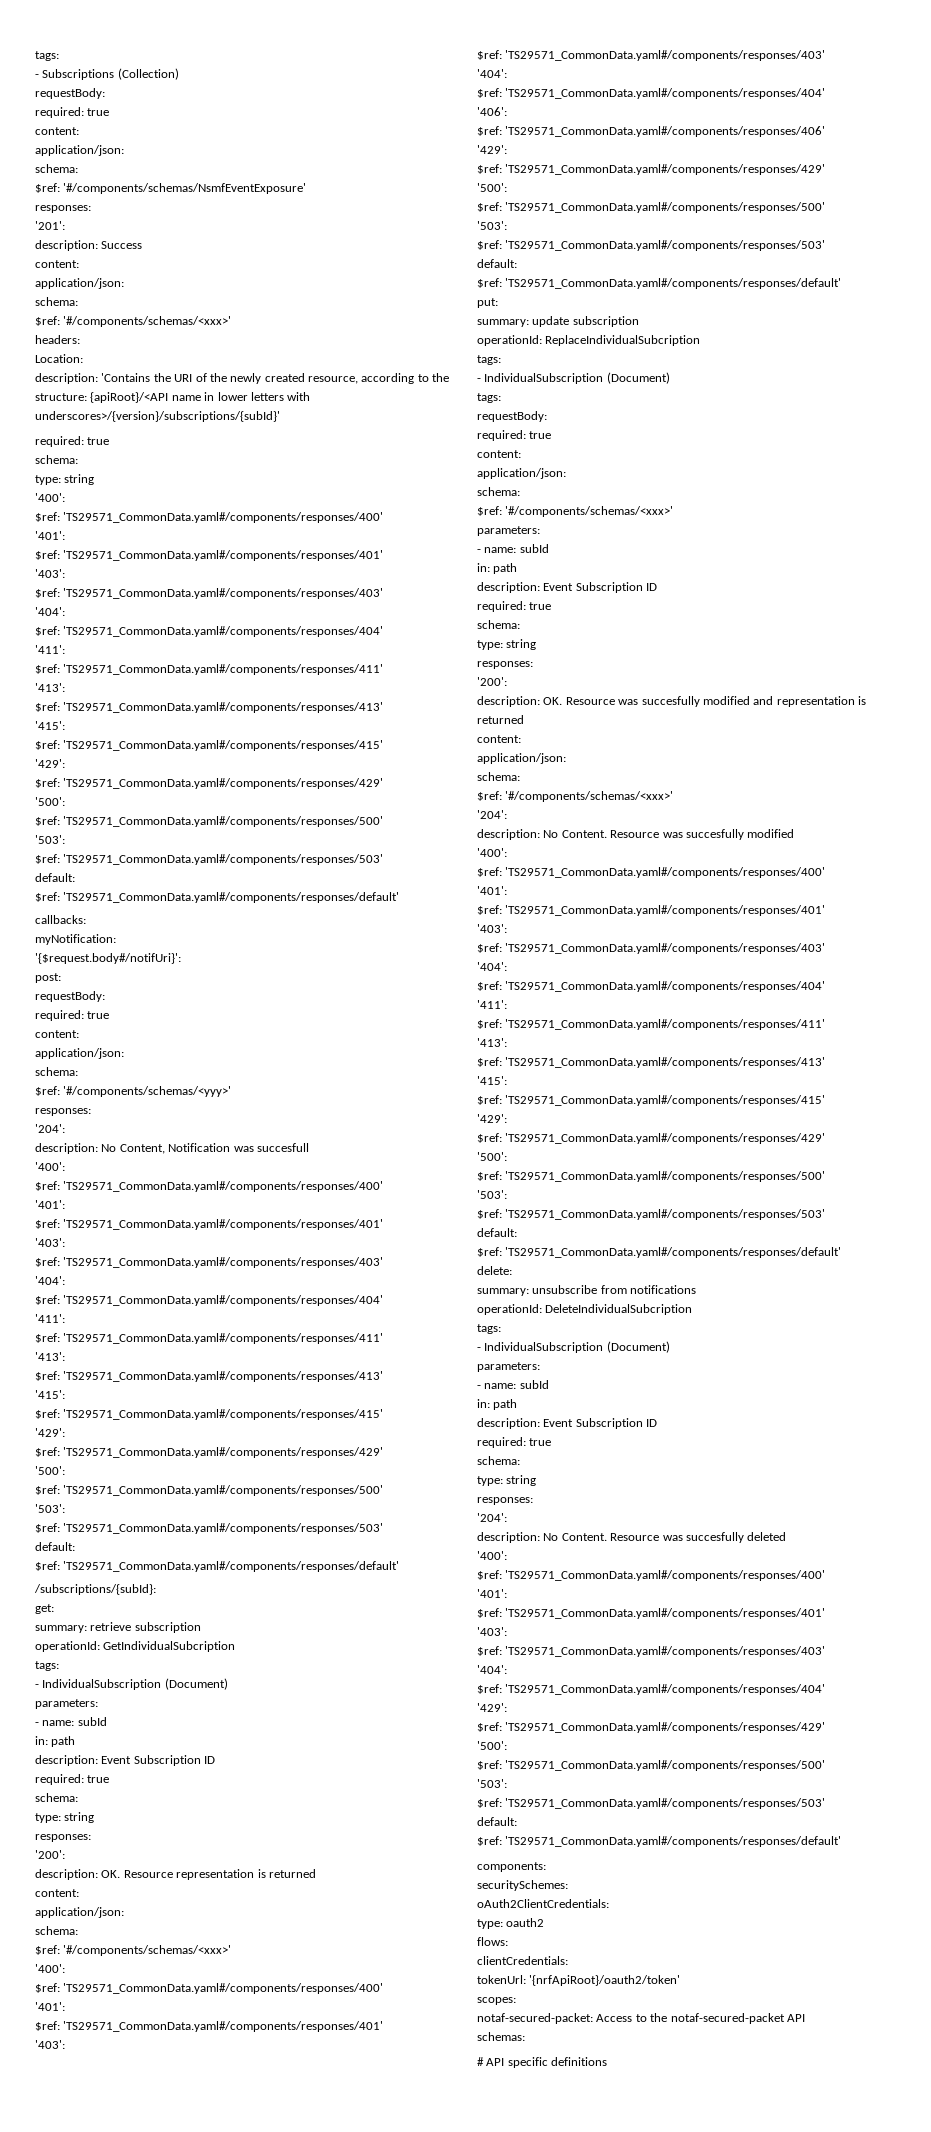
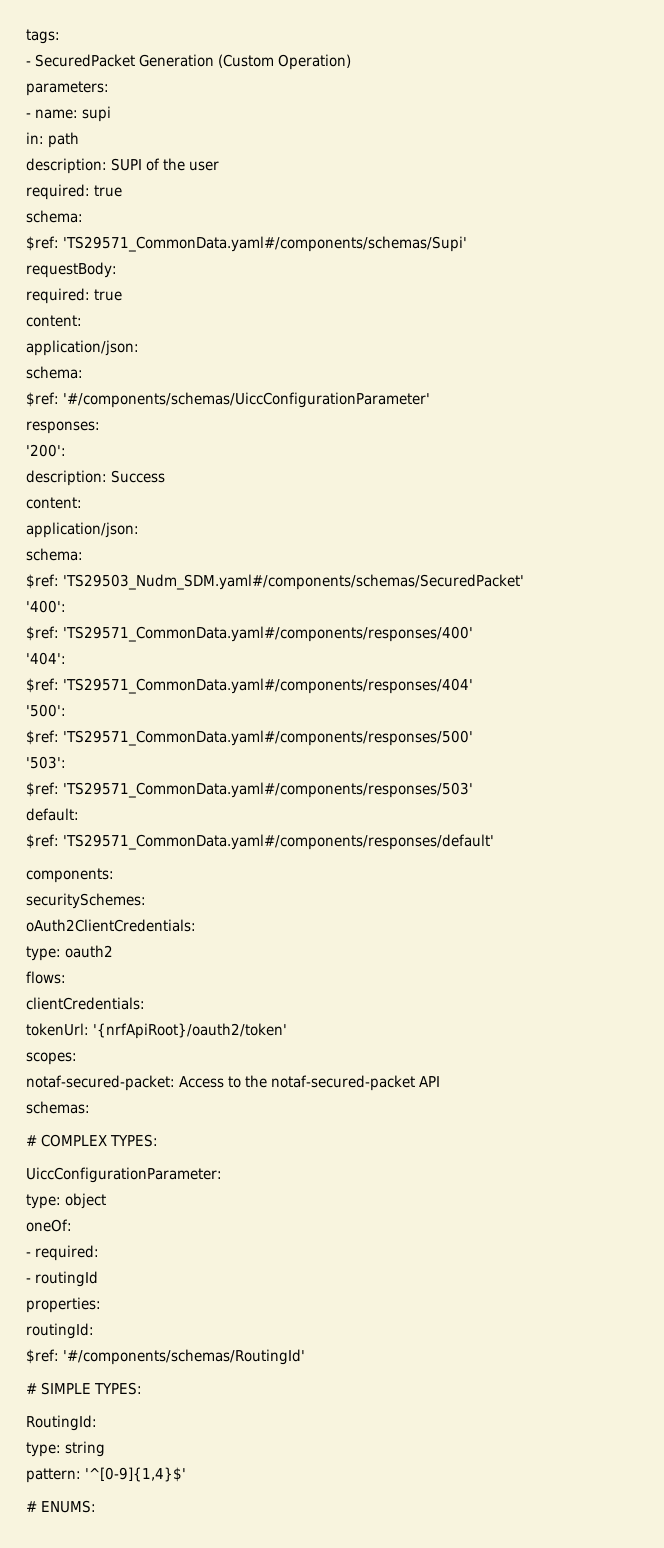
[35,51,59,61] [35,68,179,80] [35,88,105,99] [35,107,110,118] [35,127,79,135] [35,145,124,156] [35,164,78,173] [35,183,307,194] [35,205,91,213] [35,221,65,230] tags: // - Subscriptions (Collection) // requestBody: // required: true // content: // application/json: // schema: // $ref: '#/components/schemas/NsmfEventExposure' // responses: // '201': -> [26,29,60,44] [26,54,352,70] [26,81,109,96] [26,106,112,122] [26,132,80,148] [26,158,220,174] [26,184,123,200] [26,210,83,223] [26,236,468,252] [26,262,117,278] [26,288,123,304] [26,315,82,327] [26,340,139,356] [26,366,83,379] [26,392,431,408] [26,421,100,434] [26,444,66,457] tags: // - SecuredPacket Generation (Custom Operation) // parameters: // - name: supi // in: path // description: SUPI of the user // required: true // schema: // $ref: 'TS29571_CommonData.yaml#/components/schemas/Supi' // requestBody: // required: true // content: // application/json: // schema: // $ref: '#/components/schemas/UiccConfigurationParameter' // responses: // '200':
[63,316,232,327] [35,335,80,344] [35,354,83,363] [35,373,450,384] [35,392,311,403] [35,411,280,422] [35,436,110,447] [35,455,78,464] [35,474,95,485] [35,493,65,502] [35,512,384,523] [35,531,65,540] [35,550,384,561] [35,569,65,578] [35,588,384,599] [35,607,65,616] [35,626,384,637] [35,645,65,654] [35,664,384,675] [35,683,65,692] [35,702,384,713] [35,721,65,730] [35,740,384,751] [35,759,65,768] [35,778,384,789] [35,797,65,806] [35,816,384,827] [35,835,65,844] [35,854,384,865] [35,873,75,882] [35,892,400,903] [35,915,86,924] [35,934,116,945] [35,953,181,964] [35,973,61,983] [35,991,105,1002] [35,1010,110,1021] [35,1030,79,1038] [35,1048,124,1059] [35,1067,78,1076] [35,1086,232,1097] [35,1108,91,1116] [35,1124,65,1133] [35,1143,309,1154] [35,1162,65,1171] [35,1181,384,1192] [35,1200,65,1209] [35,1219,384,1230] [35,1238,65,1247] [35,1257,384,1268] [35,1276,65,1285] [35,1295,384,1306] [35,1314,65,1323] [35,1333,384,1344] [35,1352,65,1361] [35,1371,384,1382] [35,1390,65,1399] [35,1409,384,1420] [35,1428,65,1437] [35,1447,384,1458] [35,1466,65,1475] [35,1485,384,1496] [35,1504,65,1513] [35,1523,384,1534] [35,1542,75,1551] [35,1561,400,1572] [34,1584,156,1595] [35,1604,54,1614] [35,1622,201,1633] [35,1641,236,1652] [35,1661,59,1671] [35,1678,228,1690] [35,1699,98,1709] [35,1717,107,1726] [35,1736,76,1747] [35,1755,216,1766] [35,1774,110,1785] [35,1793,78,1802] [35,1812,95,1823] [35,1834,91,1842] [35,1850,65,1859] [35,1869,316,1880] [35,1889,79,1897] [35,1907,124,1918] [35,1926,78,1935] [35,1945,232,1956] [35,1964,65,1973] [35,1983,384,1994] [35,2002,65,2011] [35,2021,384,2032] [35,2040,65,2049] [477,50,826,61] [477,69,507,78] [477,88,826,99] [477,107,507,116] [477,126,826,137] [477,145,507,154] [477,164,826,175] [477,183,507,192] [477,202,826,213] [477,221,507,230] [477,240,826,251] [477,259,517,268] [477,278,842,289] [477,298,498,308] [477,316,639,327] [477,335,701,346] [477,355,501,365] [477,372,670,384] [477,393,501,403] [477,411,547,422] [477,430,552,441] [477,450,521,458] [477,468,566,479] [477,487,520,496] [477,506,674,517] [477,526,540,536] [477,544,549,553] [477,563,518,574] [477,582,658,593] [477,601,552,612] [477,620,520,629] [477,639,537,650] [477,661,533,669] [477,677,507,686] [477,696,866,707] [477,715,524,724] [477,735,521,743] [477,753,566,764] [477,772,520,781] [477,791,674,802] [477,810,507,819] [477,829,795,840] [477,848,507,857] [477,867,826,878] [477,886,507,895] [477,905,826,916] [477,924,507,933] [477,943,826,954] [477,962,507,971] [477,981,826,992] [477,1000,507,1009] [477,1019,826,1030] [477,1038,507,1047] [477,1057,826,1068] [477,1076,507,1085] [477,1095,826,1106] [477,1114,507,1123] [477,1133,826,1144] [477,1152,507,1161] [477,1171,826,1182] [477,1190,507,1199] [477,1209,826,1220] [477,1228,517,1237] [477,1247,842,1258] [477,1266,512,1275] [477,1285,697,1296] [477,1304,693,1315] [477,1324,501,1334] [477,1341,670,1353] [477,1362,540,1372] [477,1380,549,1389] [477,1399,518,1410] [477,1418,658,1429] [477,1437,552,1448] [477,1456,520,1465] [477,1475,537,1486] [477,1497,533,1505] [477,1513,507,1522] [477,1532,787,1543] [477,1551,507,1560] [477,1570,826,1581] [477,1589,507,1598] [477,1608,826,1619] [477,1627,507,1636] [477,1646,826,1657] [477,1665,507,1674] [477,1684,826,1695] [477,1703,507,1712] [477,1722,826,1733] '#/components/schemas/<xxx>' // headers: // Location: // description: 'Contains the URI of the newly created resource, according to the structure: {apiRoot}/<API name in lower letters with underscores>/{version}/subscriptions/{subId}' // required: true // schema: // type: string // '400': // $ref: 'TS29571_CommonData.yaml#/components/responses/400' // '401': // $ref: 'TS29571_CommonData.yaml#/components/responses/401' // '403': // $ref: 'TS29571_CommonData.yaml#/components/responses/403' // '404': // $ref: 'TS29571_CommonData.yaml#/components/responses/404' // '411': // $ref: 'TS29571_CommonData.yaml#/components/responses/411' // '413': // $ref: 'TS29571_CommonData.yaml#/components/responses/413' // '415': // $ref: 'TS29571_CommonData.yaml#/components/responses/415' // '429': // $ref: 'TS29571_CommonData.yaml#/components/responses/429' // '500': // $ref: 'TS29571_CommonData.yaml#/components/responses/500' // '503': // $ref: 'TS29571_CommonData.yaml#/components/responses/503' // default: // $ref: 'TS29571_CommonData.yaml#/components/responses/default' // callbacks: // myNotification: // '{$request.body#/notifUri}': // post: // requestBody: // required: true // content: // application/json: // schema: // $ref: '#/components/schemas/<yyy>' // responses: // '204': // description: No Content, Notification was succesfull // '400': // $ref: 'TS29571_CommonData.yaml#/components/responses/400' // '401': // $ref: 'TS29571_CommonData.yaml#/components/responses/401' // '403': // $ref: 'TS29571_CommonData.yaml#/components/responses/403' // '404': // $ref: 'TS29571_CommonData.yaml#/components/responses/404' // '411': // $ref: 'TS29571_CommonData.yaml#/components/responses/411' // '413': // $ref: 'TS29571_CommonData.yaml#/components/responses/413' // '415': // $ref: 'TS29571_CommonData.yaml#/components/responses/415' // '429': // $ref: 'TS29571_CommonData.yaml#/components/responses/429' // '500': // $ref: 'TS29571_CommonData.yaml#/components/responses/500' // '503': // $ref: 'TS29571_CommonData.yaml#/components/responses/503' // default: // $ref: 'TS29571_CommonData.yaml#/components/responses/default' // /subscriptions/{subId}: // get: // summary: retrieve subscription // operationId: GetIndividualSubcription // tags: // - IndividualSubscription (Document) // parameters: // - name: subId // in: path // description: Event Subscription ID // required: true // schema: // type: string // responses: // '200': // description: OK. Resource representation is returned // content: // application/json: // schema: // $ref: '#/components/schemas/<xxx>' // '400': // $ref: 'TS29571_CommonData.yaml#/components/responses/400' // '401': // $ref: 'TS29571_CommonData.yaml#/components/responses/401' // '403': // $ref: 'TS29571_CommonData.yaml#/components/responses/403' // '404': // $ref: 'TS29571_CommonData.yaml#/components/responses/404' // '406': // $ref: 'TS29571_CommonData.yaml#/components/responses/406' // '429': // $ref: 'TS29571_CommonData.yaml#/components/responses/429' // '500': // $ref: 'TS29571_CommonData.yaml#/components/responses/500' // '503': // $ref: 'TS29571_CommonData.yaml#/components/responses/503' // default: // $ref: 'TS29571_CommonData.yaml#/components/responses/default' // put: // summary: update subscription // operationId: ReplaceIndividualSubcription // tags: // - IndividualSubscription (Document) // tags: // requestBody: // required: true // content: // application/json: // schema: // $ref: '#/components/schemas/<xxx>' // parameters: // - name: subId // in: path // description: Event Subscription ID // required: true // schema: // type: string // responses: // '200': // description: OK. Resource was succesfully modified and representation is returned // content: // application/json: // schema: // $ref: '#/components/schemas/<xxx>' // '204': // description: No Content. Resource was succesfully modified // '400': // $ref: 'TS29571_CommonData.yaml#/components/responses/400' // '401': // $ref: 'TS29571_CommonData.yaml#/components/responses/401' // '403': // $ref: 'TS29571_CommonData.yaml#/components/responses/403' // '404': // $ref: 'TS29571_CommonData.yaml#/components/responses/404' // '411': // $ref: 'TS29571_CommonData.yaml#/components/responses/411' // '413': // $ref: 'TS29571_CommonData.yaml#/components/responses/413' // '415': // $ref: 'TS29571_CommonData.yaml#/components/responses/415' // '429': // $ref: 'TS29571_CommonData.yaml#/components/responses/429' // '500': // $ref: 'TS29571_CommonData.yaml#/components/responses/500' // '503': // $ref: 'TS29571_CommonData.yaml#/components/responses/503' // default: // $ref: 'TS29571_CommonData.yaml#/components/responses/default' // delete: // summary: unsubscribe from notifications // operationId: DeleteIndividualSubcription // tags: // - IndividualSubscription (Document) // parameters: // - name: subId // in: path // description: Event Subscription ID // required: true // schema: // type: string // responses: // '204': // description: No Content. Resource was succesfully deleted // '400': // $ref: 'TS29571_CommonData.yaml#/components/responses/400' // '401': // $ref: 'TS29571_CommonData.yaml#/components/responses/401' // '403': // $ref: 'TS29571_CommonData.yaml#/components/responses/403' // '404': // $ref: 'TS29571_CommonData.yaml#/components/responses/404' // '429': // $ref: 'TS29571_CommonData.yaml#/components/responses/429' -> [63,574,525,590] [26,600,66,613] [26,626,474,642] [26,652,66,665] [26,678,474,694] 'TS29503_Nudm_SDM.yaml#/components/schemas/SecuredPacket' // '400': // $ref: 'TS29571_CommonData.yaml#/components/responses/400' // '404': // $ref: 'TS29571_CommonData.yaml#/components/responses/404'
[486,2057,608,2068] API specific definitions -> [41,1134,159,1147] [26,1167,222,1183] [26,1193,107,1209] [26,1219,72,1232] [26,1245,100,1261] [26,1271,99,1287] [26,1297,101,1313] [26,1323,94,1339] [26,1349,306,1365] [26,1382,143,1395] [26,1415,97,1431] [26,1441,106,1457] [26,1467,187,1483] [26,1500,97,1513] COMPLEX TYPES: // UiccConfigurationParameter: // type: object // oneOf: // - required: // - routingId // properties: // routingId: // $ref: '#/components/schemas/RoutingId' // # SIMPLE TYPES: // RoutingId: // type: string // pattern: '^[0-9]{1,4}$' // # ENUMS:

